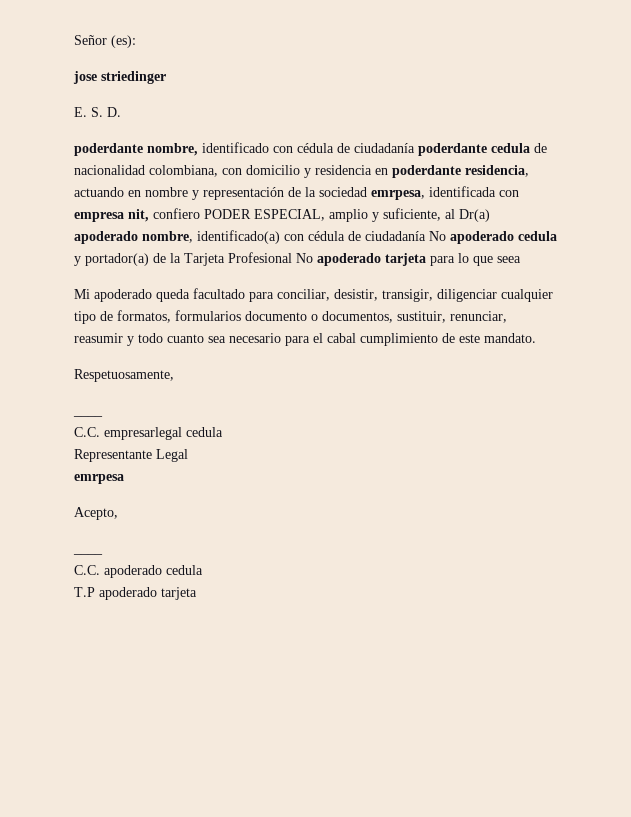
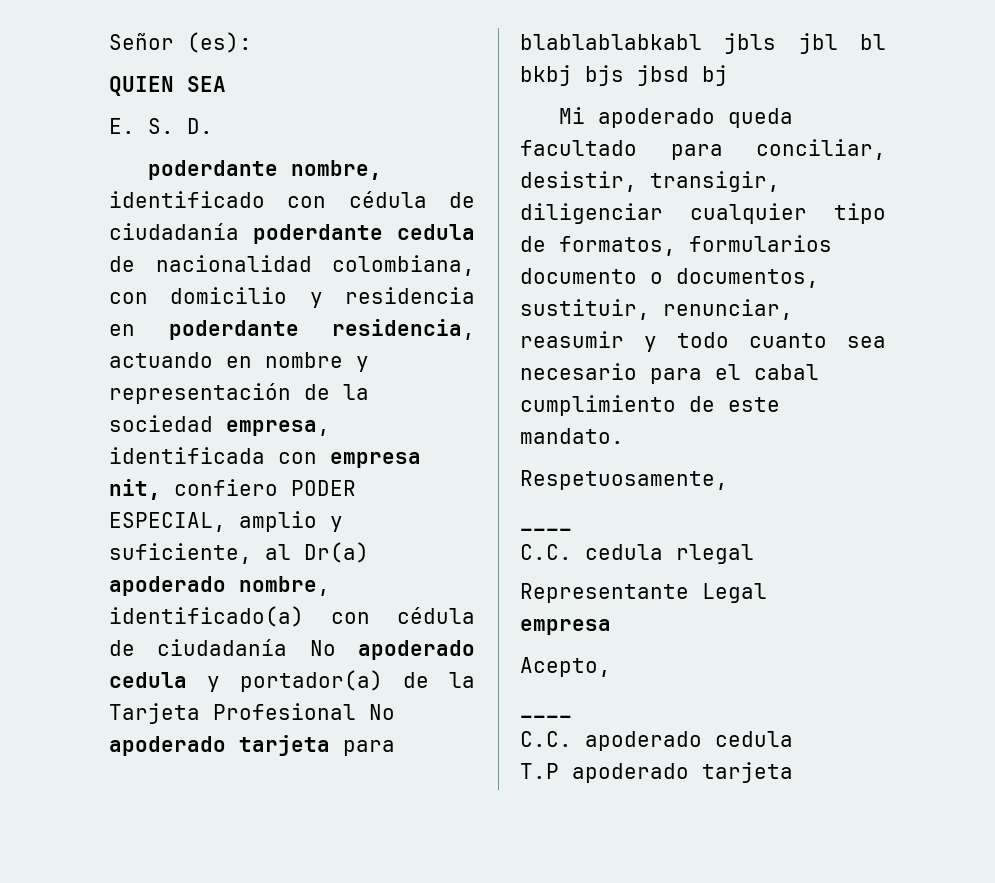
[73,71,166,84] jose striedinger -> [109,76,226,96] QUIEN SEA
[371,190,425,200] emrpesa, -> [226,420,330,436] empresa,
[458,253,521,266] lo que seea -> [520,33,886,54] [520,65,728,86] blablablabkabl jbls jbl bl bkbj bjs jbsd bj
[104,427,223,440] empresarlegal cedula -> [585,544,754,564] cedula rlegal
[74,474,124,484] emrpesa -> [520,619,611,635] empresa

